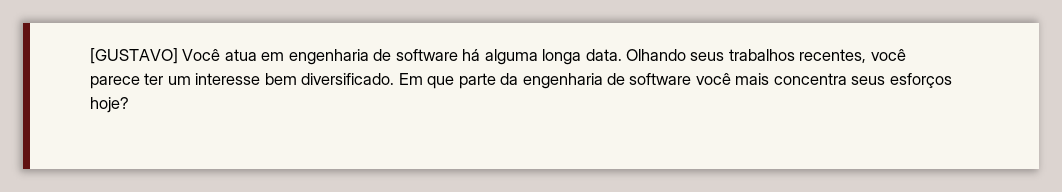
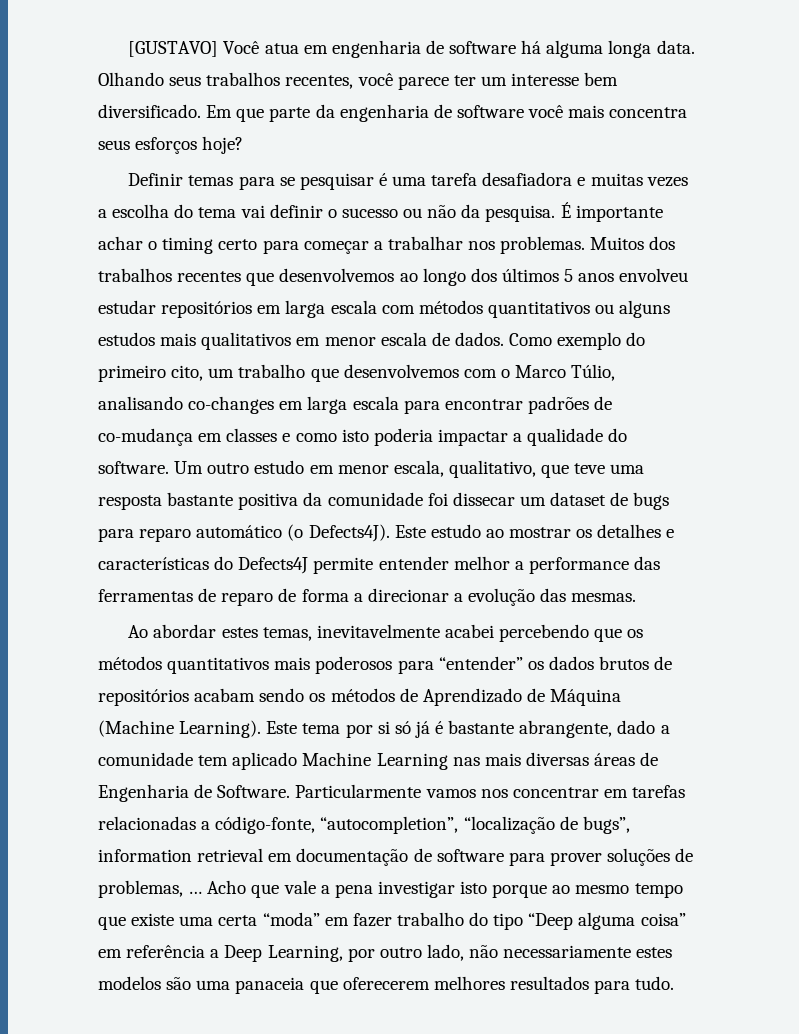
(129, 105) none -> [128,172,688,190] [98,202,663,222] [98,236,676,254] [98,268,689,286] [98,300,671,318] [98,332,646,350] [98,364,616,382] [98,396,613,414] [98,428,628,446] [98,460,645,478] [98,492,670,510] [98,524,675,542] [98,556,661,574] [98,588,637,606] [128,624,644,642] [98,656,673,674] [98,688,622,706] [98,720,670,738] [98,752,659,770] [98,784,686,802] [98,816,630,834] [98,848,694,866] [98,880,683,898] [98,912,686,930] [98,944,673,962] [98,976,675,994] // Definir temas para se pesquisar é uma tarefa desafiadora e muitas vezes a escolha do tema vai definir o sucesso ou não da pesquisa. É importante achar o timing certo para começar a trabalhar nos problemas. Muitos dos trabalhos recentes que desenvolvemos ao longo dos últimos 5 anos envolveu estudar repositórios em larga escala com métodos quantitativos ou alguns estudos mais qualitativos em menor escala de dados. Como exemplo do primeiro cito, um trabalho que desenvolvemos com o Marco Túlio, analisando co-changes em larga escala para encontrar padrões de co-mudança em classes e como isto poderia impactar a qualidade do software. Um outro estudo em menor escala, qualitativo, que teve uma resposta bastante positiva da comunidade foi dissecar um dataset de bugs para reparo automático (o Defects4J). Este estudo ao mostrar os detalhes e características do Defects4J permite entender melhor a performance das ferramentas de reparo de forma a direcionar a evolução das mesmas. // Ao abordar estes temas, inevitavelmente acabei percebendo que os métodos quantitativos mais poderosos para “entender” os dados brutos de repositórios acabam sendo os métodos de Aprendizado de Máquina (Machine Learning). Este tema por si só já é bastante abrangente, dado a comunidade tem aplicado Machine Learning nas mais diversas áreas de Engenharia de Software. Particularmente vamos nos concentrar em tarefas relacionadas a código-fonte, “autocompletion”, “localização de bugs”, information retrieval em documentação de software para prover soluções de problemas, … Acho que vale a pena investigar isto porque ao mesmo tempo que existe uma certa “moda” em fazer trabalho do tipo “Deep alguma coisa” em referência a Deep Learning, por outro lado, não necessariamente estes modelos são uma panaceia que oferecerem melhores resultados para tudo.

